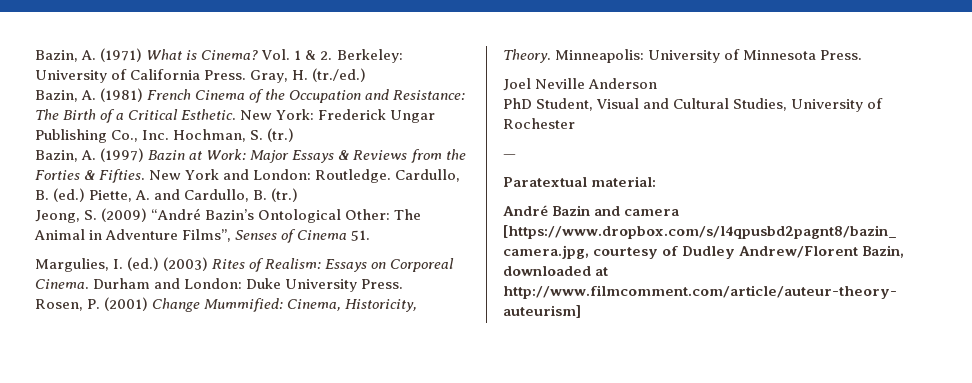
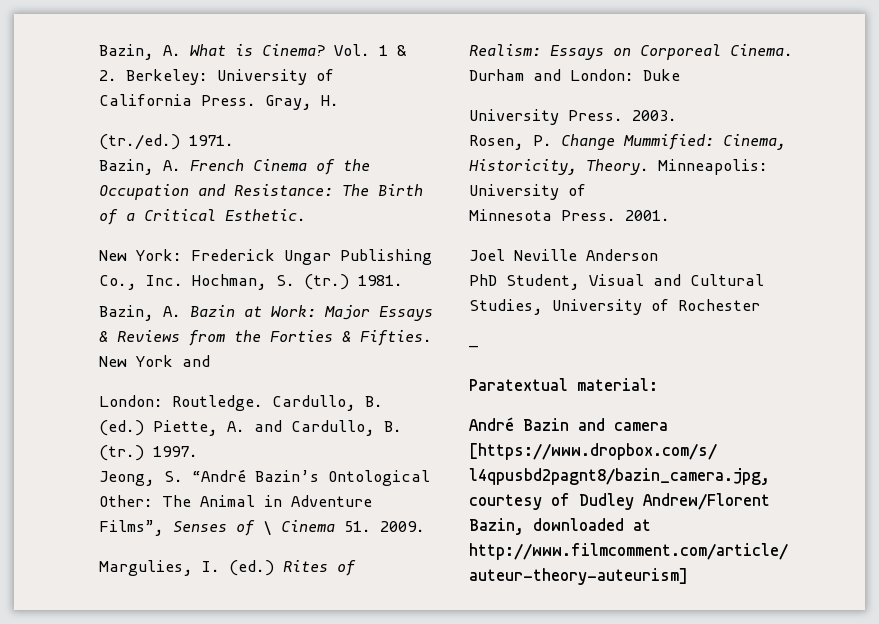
[35,48,143,62] Bazin, A. (1971) -> [99,44,181,60] Bazin, A.
(309, 75) none -> (339, 100) //
[35,88,144,102] // Bazin, A. (1981) -> [189,135,234,146] [99,159,181,175] 1971. // Bazin, A.
(237, 114) none -> (306, 215) //
[35,148,145,162] // Bazin, A. (1997) -> [358,275,403,286] [99,305,181,321] 1981. // Bazin, A.
(250, 174) none -> (210, 361) //
(299, 195) none -> [153,446,198,457] 1997.
[101,208,148,222] (2009) -> (183, 476) none
(297, 236) none -> [263,520,272,536] \
(371, 235) none -> [380,521,425,532] 2009.
[163,257,209,271] (2003) -> (274, 568) none
(282, 283) none -> (680, 75) //
(404, 284) none -> [632,110,677,121] 2003.
[104,297,149,311] (2001) -> (552, 140) none
(741, 54) none -> (586, 190) //
(863, 55) none -> [625,210,670,221] 2001.

